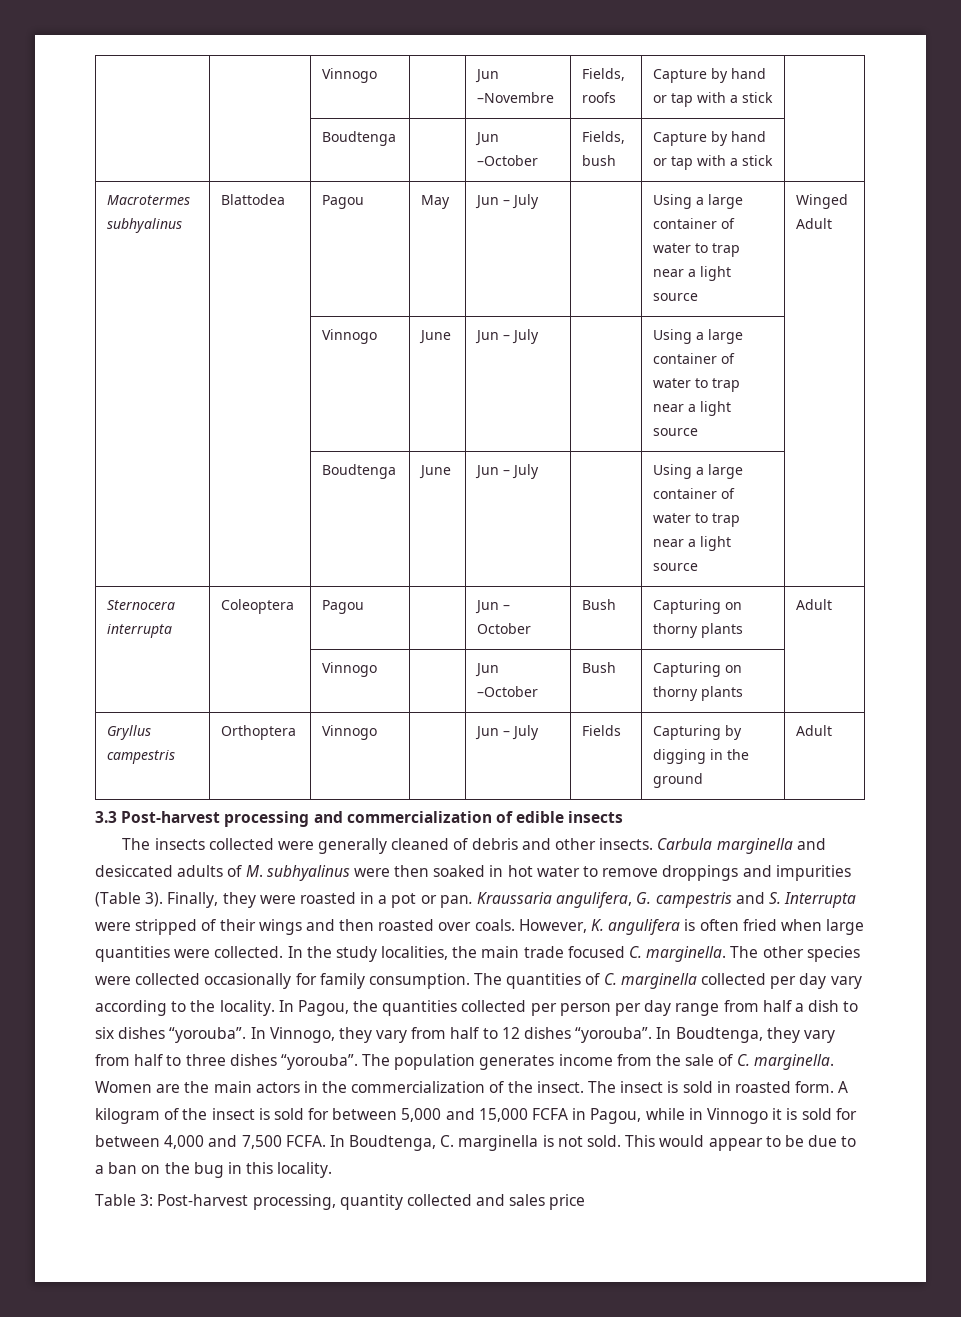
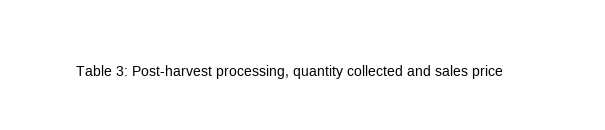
[322,68,378,83] [475,69,500,83] [477,92,555,103] [582,68,626,81] [582,92,617,103] [653,68,767,83] [653,92,774,107] [322,131,397,146] [475,132,500,146] [477,155,539,166] [582,131,626,144] [582,155,617,166] [653,131,767,146] [653,155,774,170] [107,195,191,205] [107,218,183,233] [221,194,286,205] [322,195,365,209] [421,195,451,209] [475,194,540,209] [653,194,744,209] [653,218,736,229] [653,243,741,257] [653,266,732,281] [653,293,699,301] [796,194,849,209] [796,218,833,229] [322,329,378,344] [419,330,452,344] [475,329,540,344] [653,329,744,344] [653,353,736,364] [653,378,741,392] [653,401,732,416] [653,428,699,436] [322,464,397,479] [419,465,452,479] [475,464,540,479] [653,464,744,479] [653,488,736,499] [653,513,741,527] [653,536,732,551] [653,563,699,571] [107,600,176,610] [107,624,173,638] [221,599,295,614] [322,600,365,614] [475,600,511,614] [477,623,532,634] [582,599,617,610] [653,599,743,614] [653,623,744,638] [796,599,833,610] [322,662,378,677] [475,663,500,677] [477,686,539,697] [582,662,617,673] [653,662,743,677] [653,686,744,701] [107,725,152,740] [107,750,176,764] [221,725,297,740] [322,725,378,740] [475,725,540,740] [582,725,622,736] [653,725,743,740] [653,749,750,764] [653,773,704,788] [796,725,833,736] [95,811,624,827] [122,838,826,854] [95,865,851,881] [95,892,857,908] [95,919,865,935] [95,946,860,962] [95,973,862,989] [95,1000,859,1016] [95,1027,835,1043] [95,1054,834,1070] [95,1081,849,1093] [95,1108,857,1124] [95,1135,857,1151] [95,1162,333,1178] | | Vinnogo | | Jun –Novembre | Fields, roofs | Capture by hand or tap with a stick | // | | Boudtenga | | Jun –October | Fields, bush | Capture by hand or tap with a stick | // Macrotermes subhyalinus | Blattodea | Pagou | May | Jun – July | | Using a large container of water to trap near a light source | Winged Adult // | | Vinnogo | June | Jun – July | | Using a large container of water to trap near a light source | // | | Boudtenga | June | Jun – July | | Using a large container of water to trap near a light source | // Sternocera interrupta | Coleoptera | Pagou | | Jun – October | Bush | Capturing on thorny plants | Adult // | | Vinnogo | | Jun –October | Bush | Capturing on thorny plants | // Gryllus campestris | Orthoptera | Vinnogo | | Jun – July | Fields | Capturing by digging in the ground | Adult // 3.3 Post-harvest processing and commercialization of edible insects // The insects collected were generally cleaned of debris and other insects. Carbula marginella and desiccated adults of M. subhyalinus were then soaked in hot water to remove droppings and impurities (Table 3). Finally, they were roasted in a pot or pan. Kraussaria angulifera, G. campestris and S. Interrupta were stripped of their wings and then roasted over coals. However, K. angulifera is often fried when large quantities were collected. In the study localities, the main trade focused C. marginella. The other species were collected occasionally for family consumption. The quantities of C. marginella collected per day vary according to the locality. In Pagou, the quantities collected per person per day range from half a dish to six dishes “yorouba”. In Vinnogo, they vary from half to 12 dishes “yorouba”. In Boudtenga, they vary from half to three dishes “yorouba”. The population generates income from the sale of C. marginella. Women are the main actors in the commercialization of the insect. The insect is sold in roasted form. A kilogram of the insect is sold for between 5,000 and 15,000 FCFA in Pagou, while in Vinnogo it is sold for between 4,000 and 7,500 FCFA. In Boudtenga, C. marginella is not sold. This would appear to be due to a ban on the bug in this locality. // -> (76, 70) none

